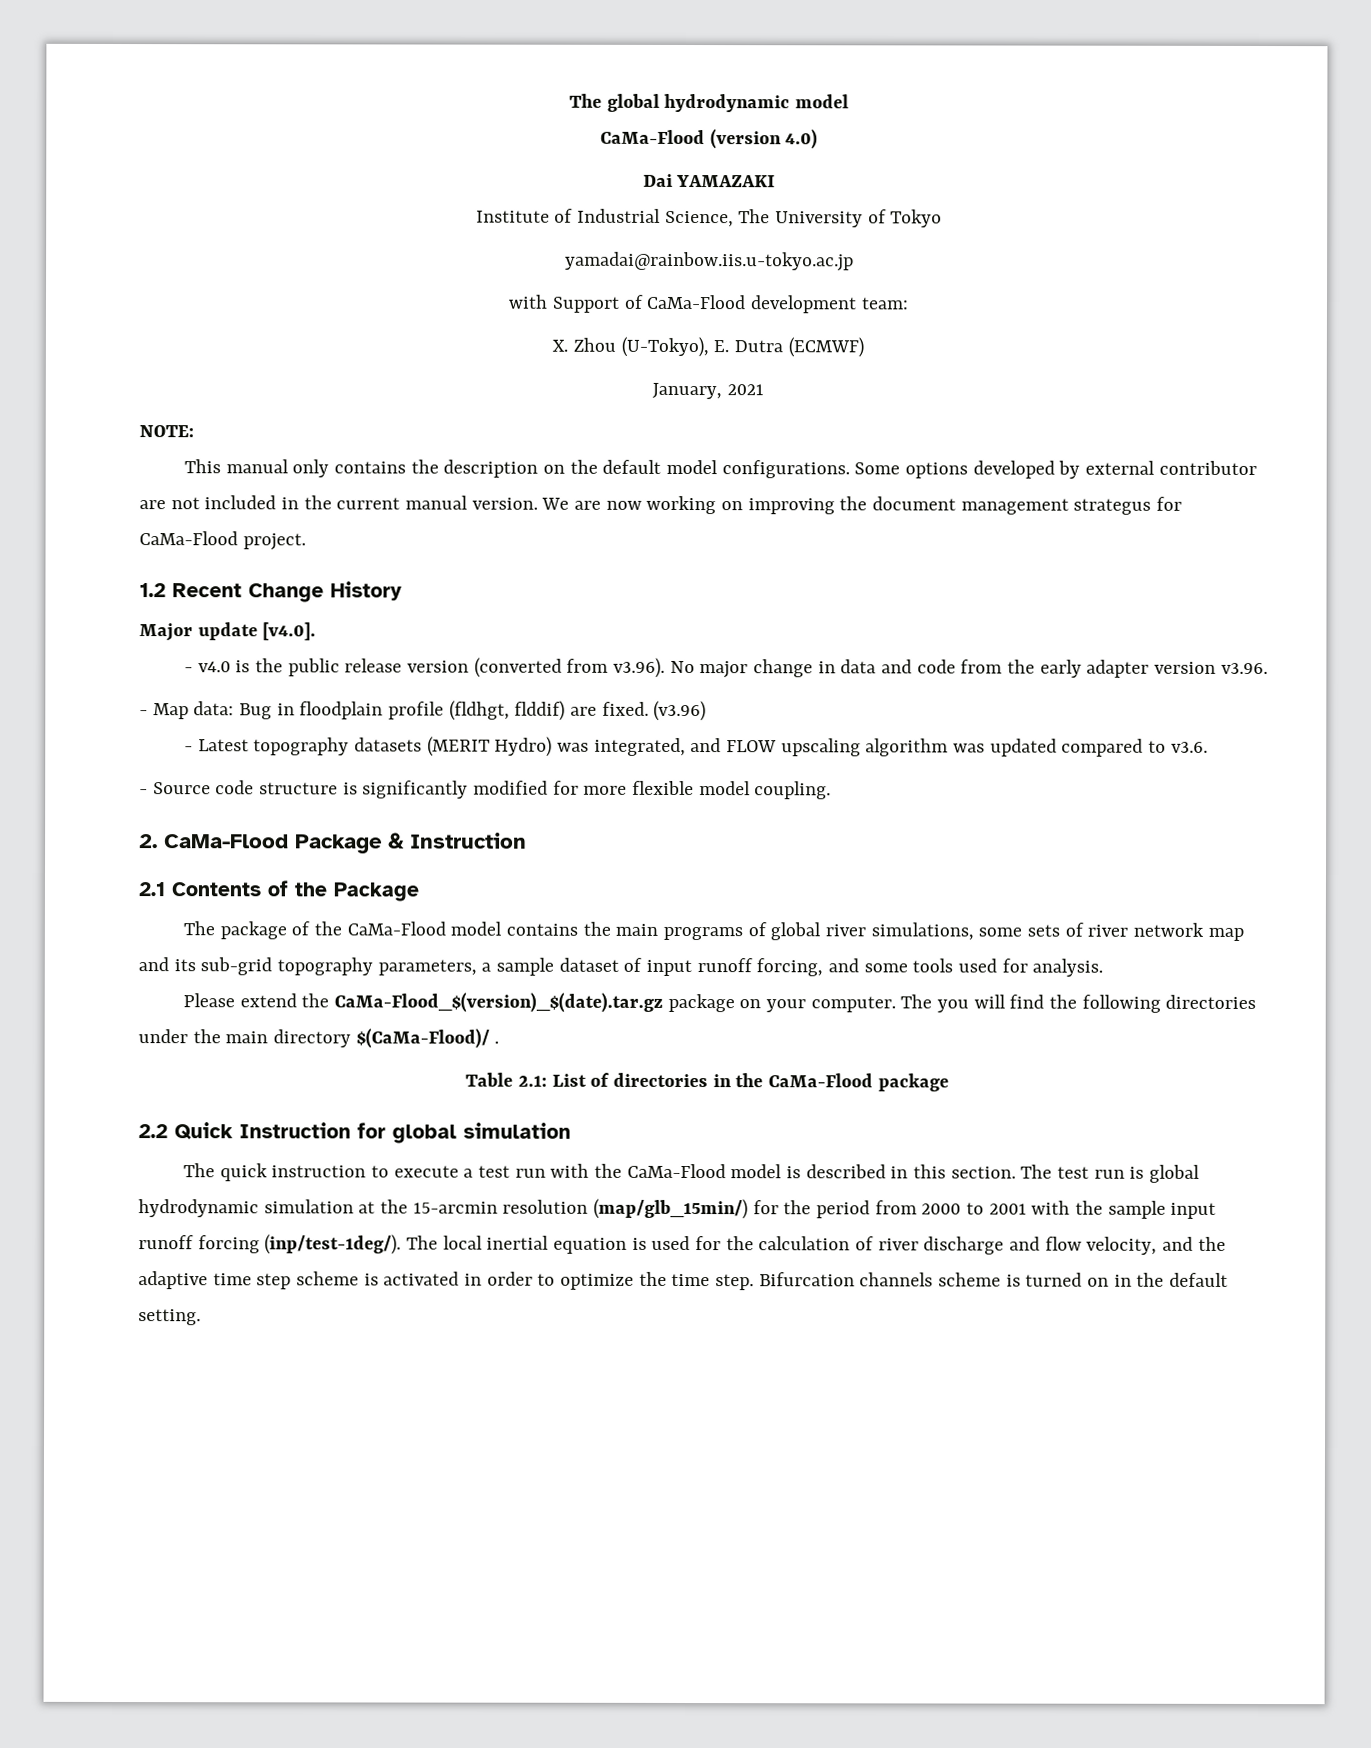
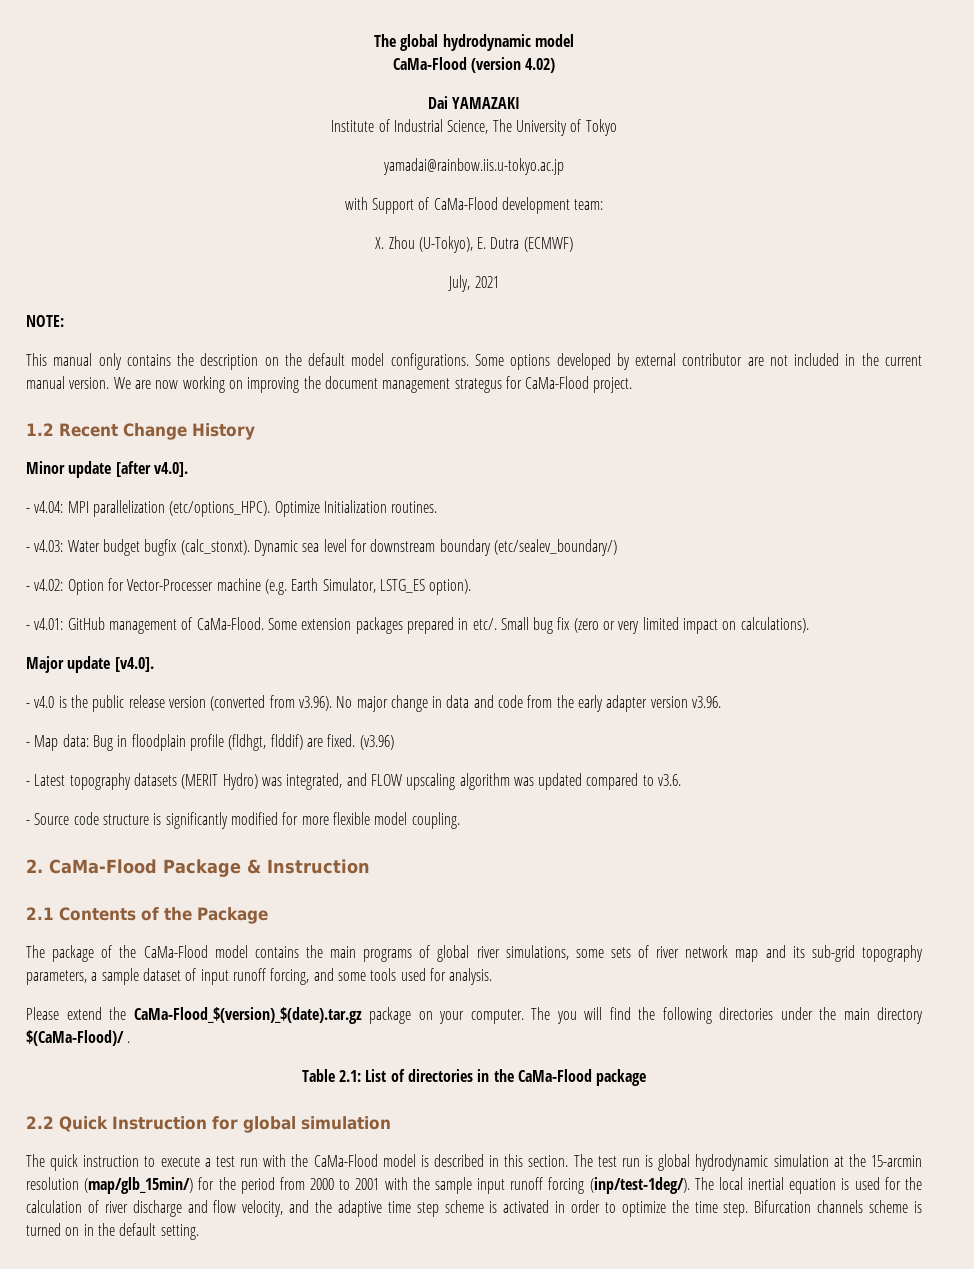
[785,129,819,150] 4.0) -> [525,58,556,73] 4.02)
[652,382,723,400] January, -> [448,275,471,292] July,
(402, 591) none -> [26,461,188,478] [26,500,438,517] [26,539,617,556] [26,578,472,595] [26,617,809,634] // Minor update [after v4.0]. // - v4.04: MPI parallelization (etc/options_HPC). Optimize Initialization routines. // - v4.03: Water budget bugfix (calc_stonxt). Dynamic sea level for downstream boundary (etc/sealev_boundary/) // - v4.02: Option for Vector-Processer machine (e.g. Earth Simulator, LSTG_ES option). // - v4.01: GitHub management of CaMa-Flood. Some extension packages prepared in etc/. Small bug fix (zero or very limited impact on calculations).

